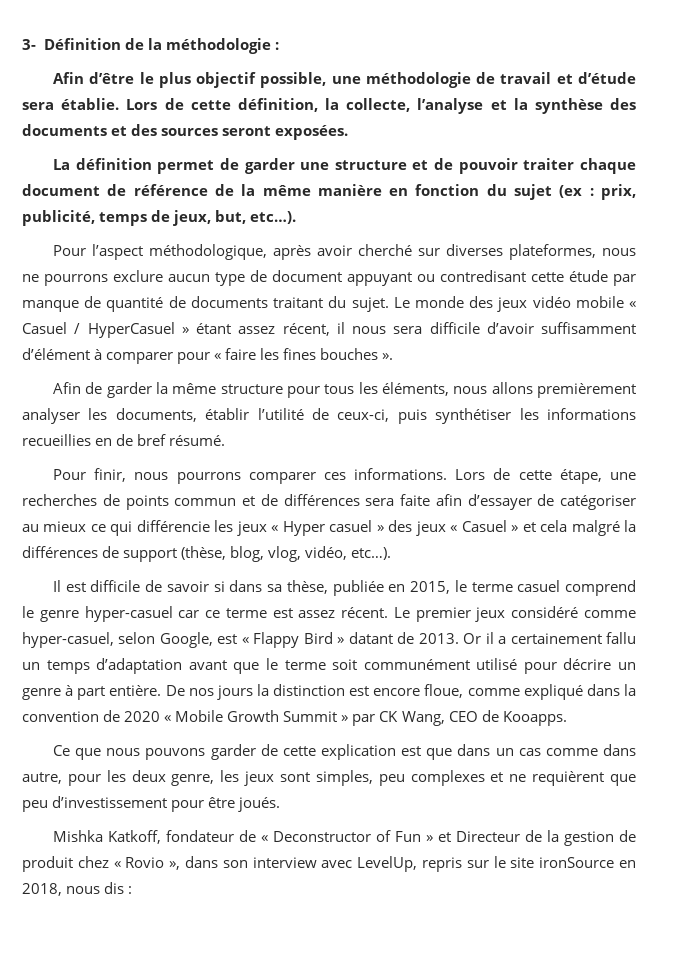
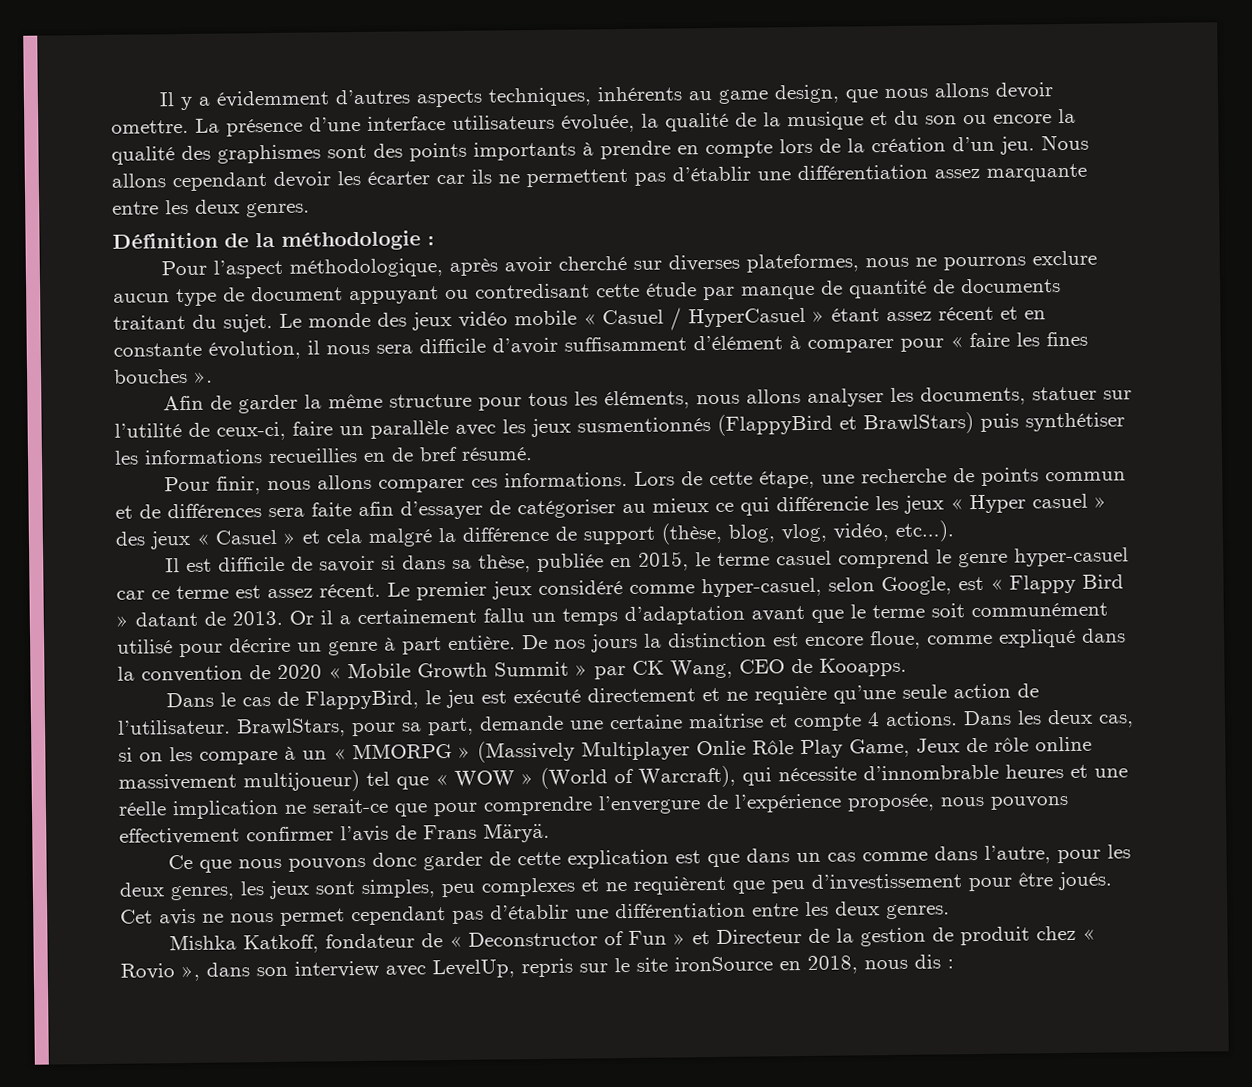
[22,39,36,50] 3- -> [158,82,1053,111] [111,108,1076,137] [111,134,1089,165] [111,163,1087,192] [112,199,310,218] Il y a évidemment d’autres aspects techniques, inhérents au game design, que nous allons devoir omettre. La présence d’une interface utilisateurs évoluée, la qualité de la musique et du son ou encore la qualité des graphismes sont des points importants à prendre en compte lors de la création d’un jeu. Nous allons cependant devoir les écarter car ils ne permettent pas d’établir une différentiation assez marquante entre les deux genres. //
[52,72,637,88] [22,98,636,114] [22,124,349,140] [52,158,636,174] [22,184,636,200] [22,210,297,226] // Afin d’être le plus objectif possible, une méthodologie de travail et d’étude sera établie. Lors de cette définition, la collecte, l’analyse et la synthèse des documents et des sources seront exposées. // La définition permet de garder une structure et de pouvoir traiter chaque document de référence de la même manière en fonction du sujet (ex : prix, publicité, temps de jeux, but, etc…). -> (435, 241) none
[282,323,330,336] récent, -> [938,306,1046,321] [113,340,301,360] récent et en constante évolution,
[537,383,636,398] premièrement -> (801, 396) none
[205,408,250,420] établir -> [1031,386,1132,401] statuer sur
(390, 415) none -> [292,412,974,439] faire un parallèle avec les jeux susmentionnés (FlappyBird et BrawlStars)
[176,472,241,484] pourrons -> [316,474,372,490] allons
[22,494,97,506] recherches -> [860,468,947,484] recherche
[22,546,98,558] différences -> [462,526,549,542] différence
(567, 718) none -> [165,683,1039,710] [117,709,1134,738] [118,736,1092,765] [118,764,1128,793] [118,793,1069,820] [119,822,550,845] // Dans le cas de FlappyBird, le jeu est exécuté directement et ne requière qu’une seule action de l’utilisateur. BrawlStars, pour sa part, demande une certaine maitrise et compte 4 actions. Dans les deux cas, si on les compare à un « MMORPG » (Massively Multiplayer Onlie Rôle Play Game, Jeux de rôle online massivement multijoueur) tel que « WOW » (World of Warcraft), qui nécessite d’innombrable heures et une réelle implication ne serait-ce que pour comprendre l’envergure de l’expérience proposée, nous pouvons effectivement confirmer l’avis de Frans Märyä.
(206, 754) none -> [371,852,417,867] donc
[22,772,62,784] autre, -> [983,845,1051,864] l’autre,
[171,774,215,786] genre, -> [170,885,235,901] genres,
(281, 804) none -> [120,901,950,926] Cet avis ne nous permet cependant pas d’établir une différentiation entre les deux genres.

